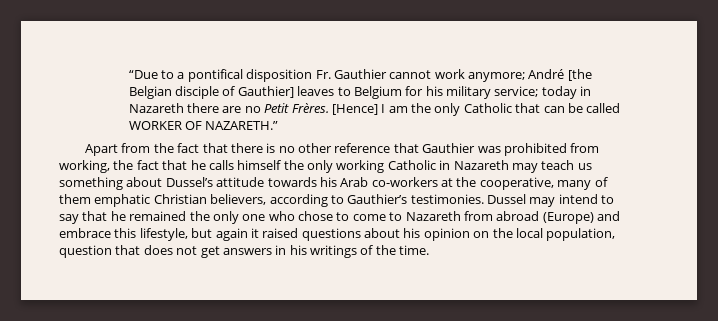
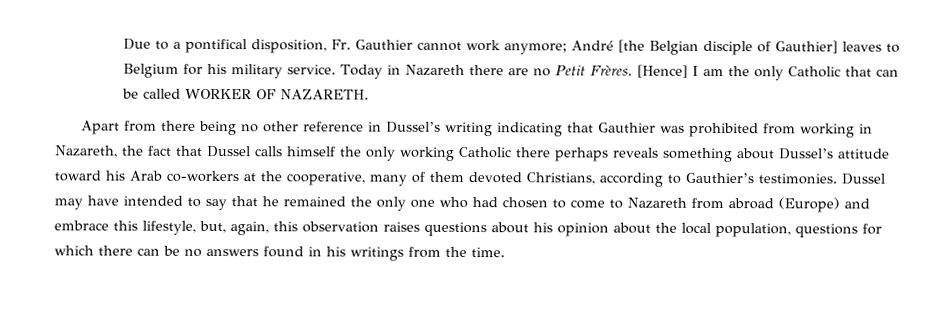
[128,70,158,79] “Due -> [123,38,152,50] Due
[246,69,313,82] disposition -> [251,39,328,54] disposition,
[494,86,577,99] service; today -> [287,64,384,79] service. Today
[205,121,279,130] NAZARETH.” -> [280,89,370,100] NAZARETH.
[153,143,391,153] the fact that there is no other reference -> [160,120,563,137] there being no other reference in Dussel’s writing indicating
[59,160,206,173] working, the fact that he -> [799,123,873,138] [55,145,251,158] working in Nazareth, the fact that Dussel
[439,160,592,173] in Nazareth may teach us -> [516,147,659,162] there perhaps reveals
[267,177,317,187] towards -> [54,170,101,182] toward
[94,194,267,207] emphatic Christian believers, -> [468,172,595,185] devoted Christians,
[558,194,598,204] intend -> [87,195,183,206] have intended
[298,211,333,221] chose -> [472,197,548,209] had chosen
[191,228,299,241] but again it raised -> [199,220,420,236] but, again, this observation raises
[473,231,490,238] on -> [613,222,651,234] about
[59,245,272,258] question that does not get answers -> [795,223,882,238] [54,245,304,258] questions for which there can be no answers found
[360,245,374,255] of -> [408,246,441,258] from

